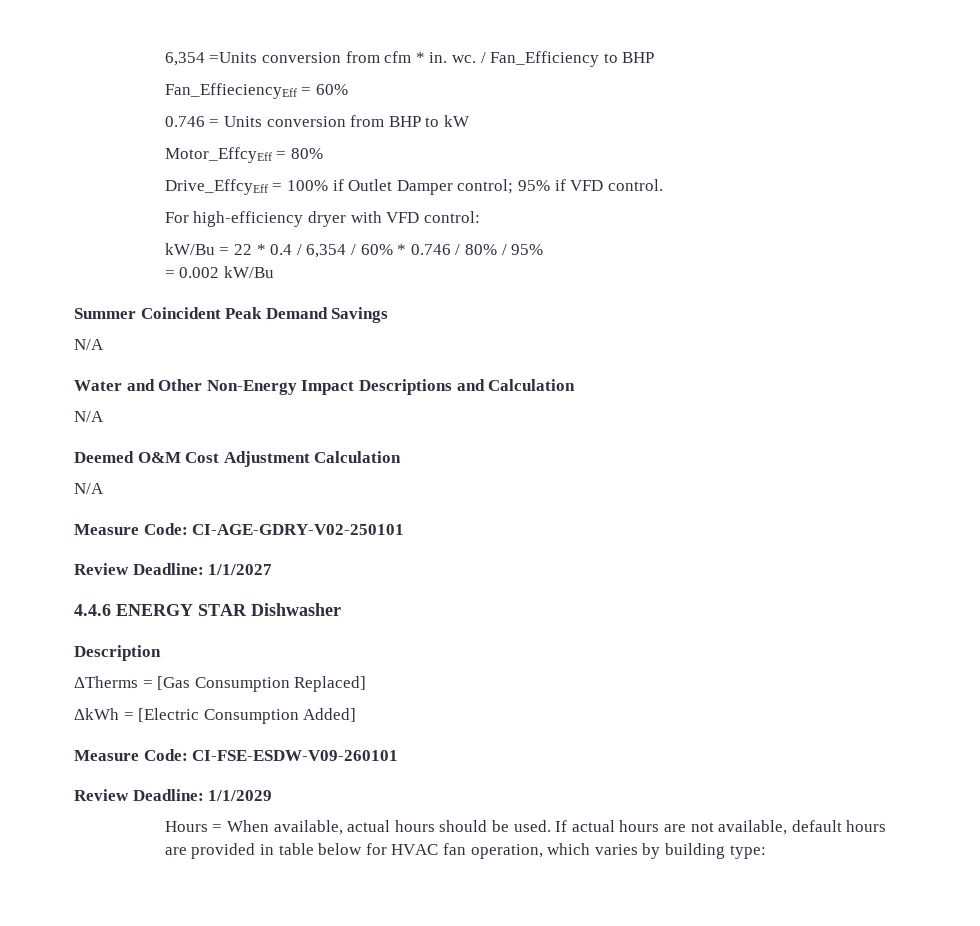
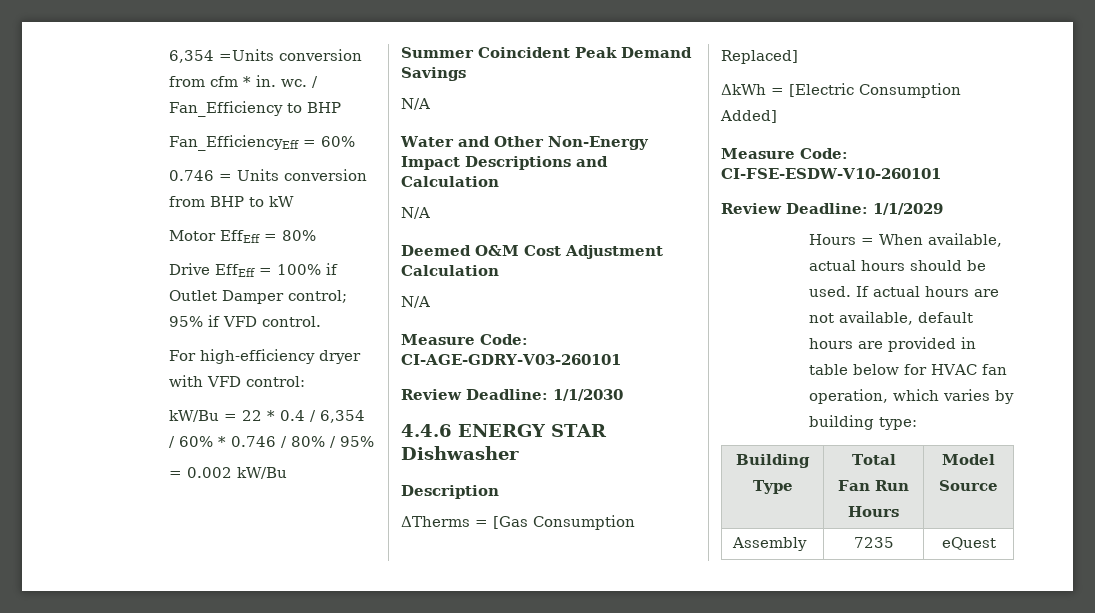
[164,83,297,99] Fan_EffieciencyEff -> [168,135,299,151] Fan_EfficiencyEff
[164,147,272,163] Motor_EffcyEff -> [168,230,260,243] Motor EffEff
[164,179,268,195] Drive_EffcyEff -> [168,263,255,277] Drive EffEff
[192,524,405,535] [74,563,273,575] CI-AGE-GDRY-V02-250101 // Review Deadline: 1/1/2027 -> [401,354,621,365] [401,389,623,401] CI-AGE-GDRY-V03-260101 // Review Deadline: 1/1/2030
[192,750,399,761] CI-FSE-ESDW-V09-260101 -> [721,168,941,179] CI-FSE-ESDW-V10-260101
(766, 852) none -> [736,454,810,468] [752,480,793,494] [851,454,896,465] [838,480,909,491] [848,506,899,517] [942,454,995,465] [939,480,998,491] [731,537,807,551] [853,537,894,548] [941,537,996,550] // Building Type | Total Fan Run Hours | Model Source // Assembly | 7235 | eQuest

